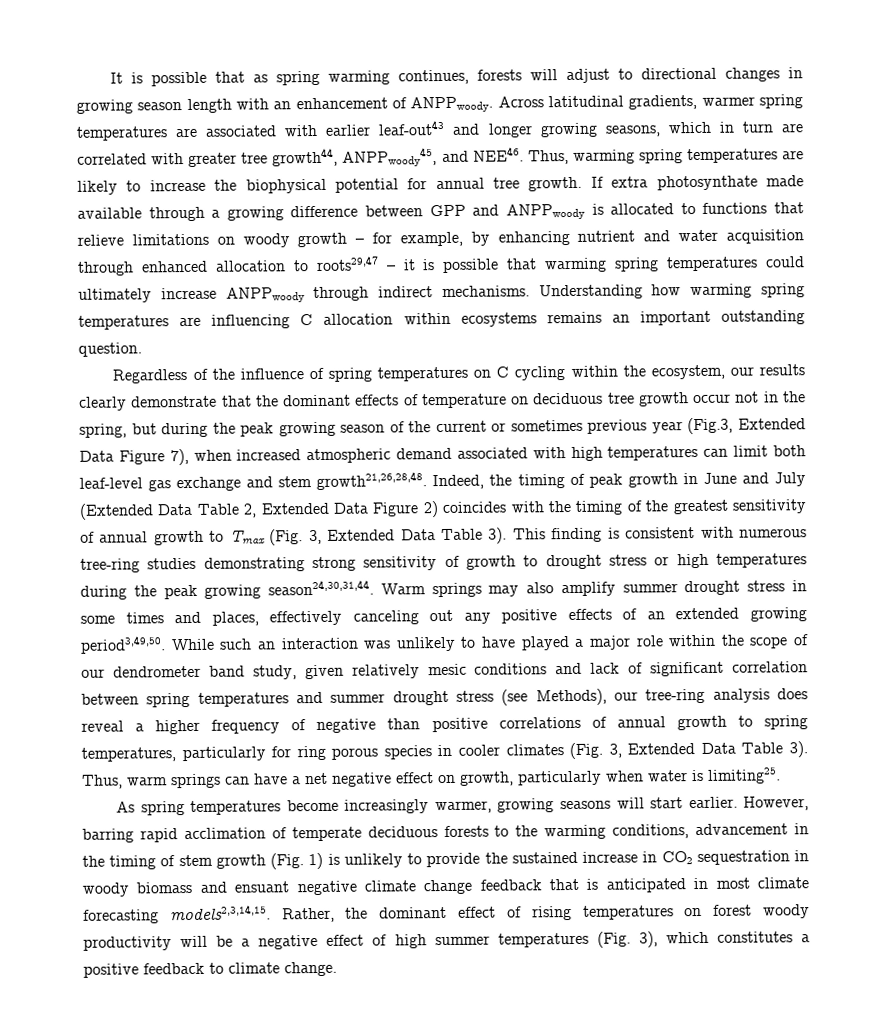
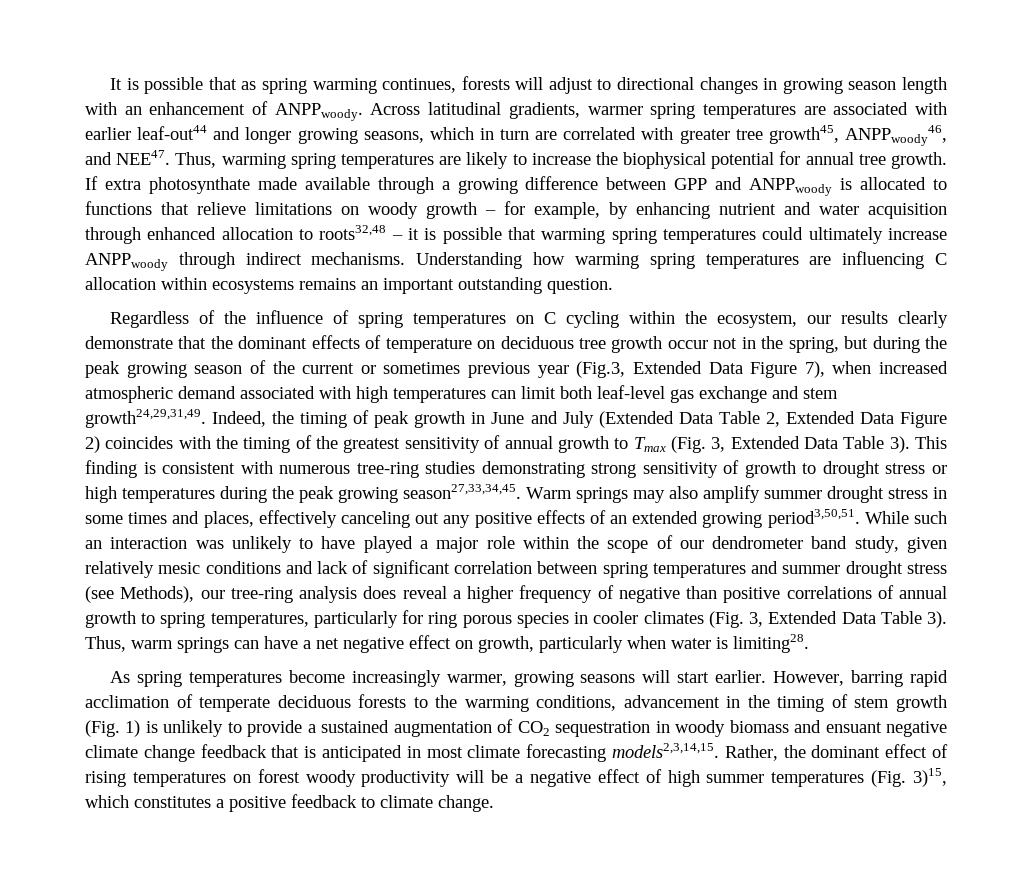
[378,119,446,136] leaf-out43 -> [137,125,208,140] leaf-out44
[272,146,524,167] growth44, ANPPwoody45, and NEE46. -> [768,125,947,146] [85,150,171,165] growth45, ANPPwoody46, and NEE47.
[315,255,379,271] roots29,47 -> [319,225,387,240] roots32,48
[316,471,428,490] growth21,26,28,48. -> [85,409,206,428] growth24,29,31,49.
[268,579,375,596] season24,30,31,44. -> [403,484,521,499] season27,33,34,45.
[80,635,166,654] period3,49,50. -> [767,509,860,528] period3,50,51.
[707,767,781,784] limiting25. -> [733,634,809,653] limiting28.
[484,851,658,864] the sustained increase in -> [307,719,514,737] a sustained augmentation of
[638,931,658,948] 3), -> [913,768,947,787] 3)15,

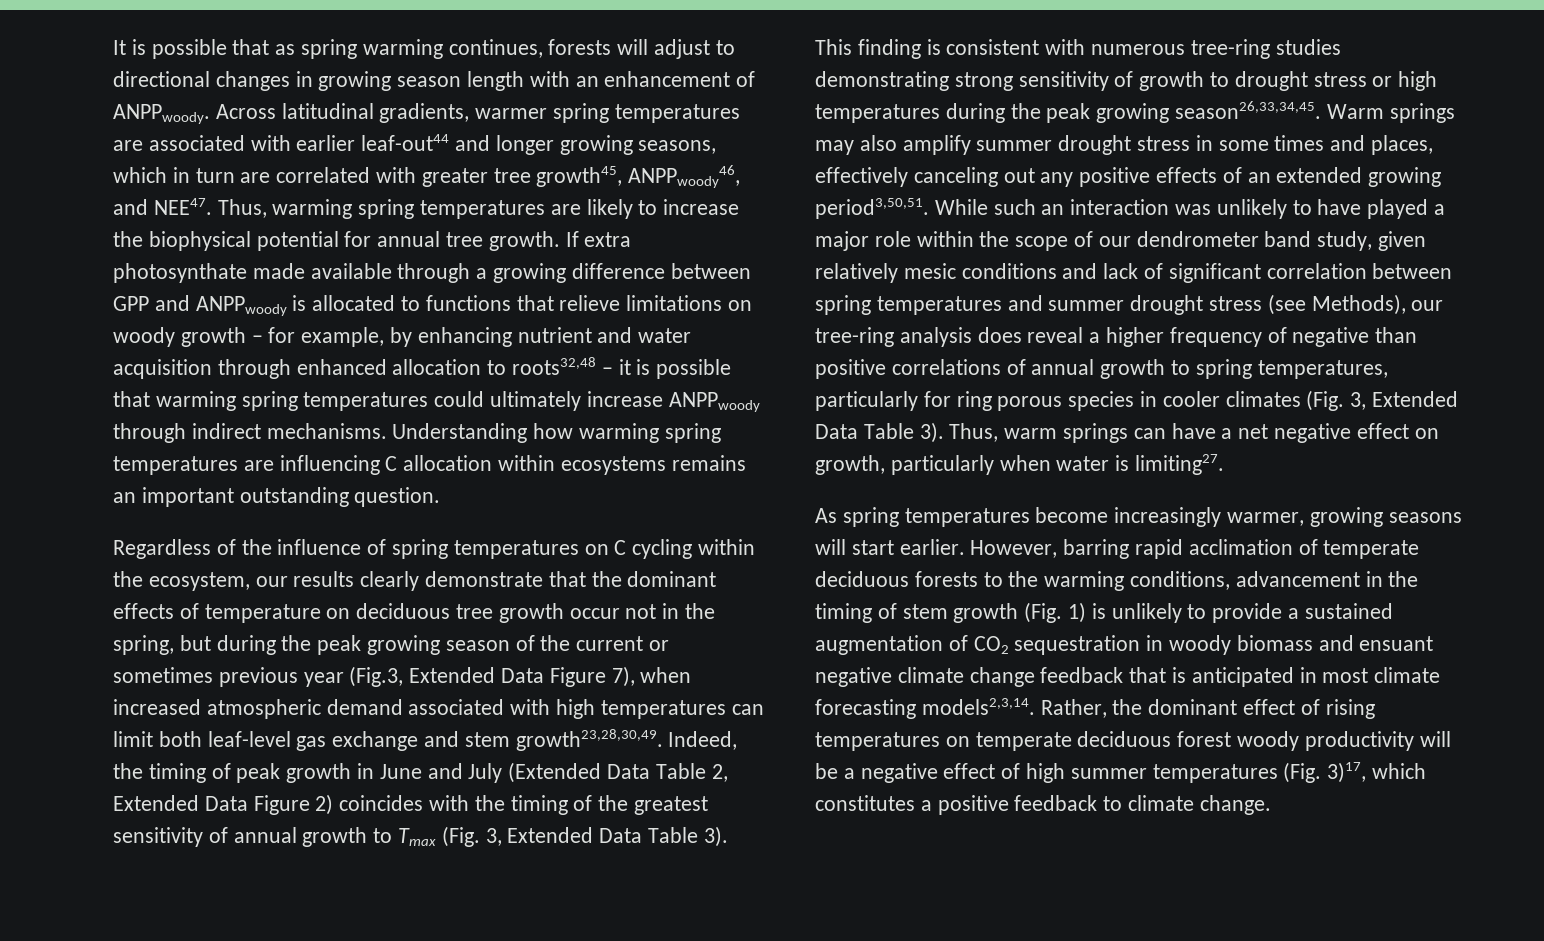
[85,409,206,428] growth24,29,31,49. -> [515,729,663,751] growth23,28,30,49.
[403,484,521,499] season27,33,34,45. -> [1175,101,1322,119] season26,33,34,45.
[733,634,809,653] limiting28. -> [1135,454,1225,475] limiting27.
[612,743,719,758] models2,3,14,15. -> [921,698,1035,715] models2,3,14.
(251, 778) none -> [975,731,1172,751] temperate deciduous
[913,768,947,787] 3)15, -> [1327,762,1367,783] 3)17,

